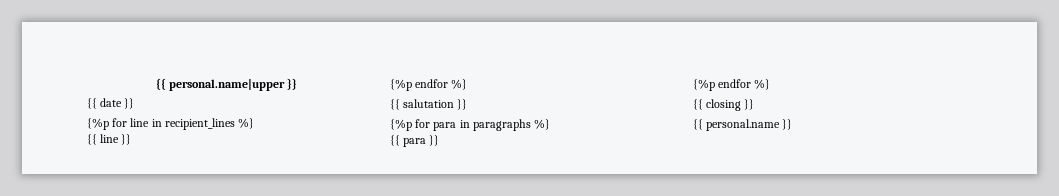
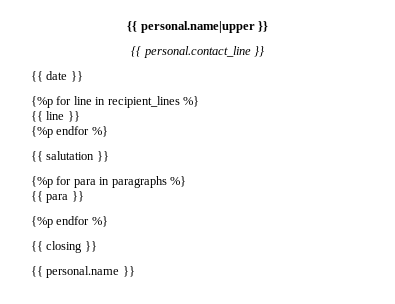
(298, 84) none -> [131,46,264,58] // {{ personal.contact_line }}

